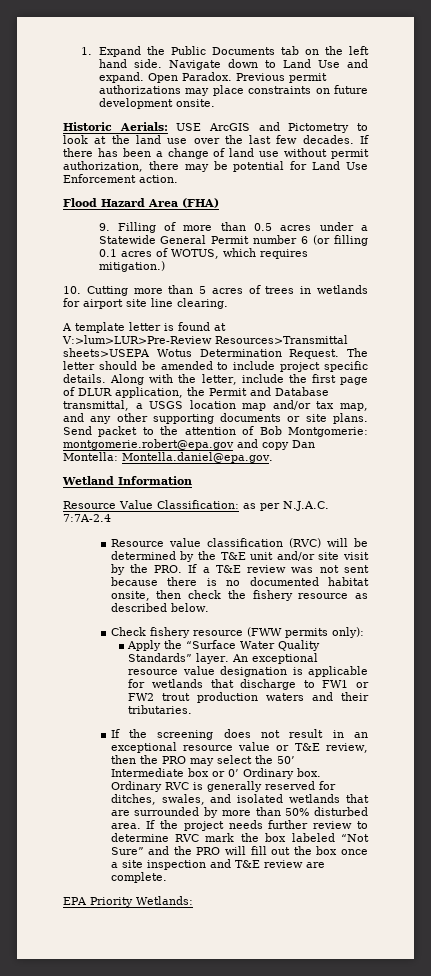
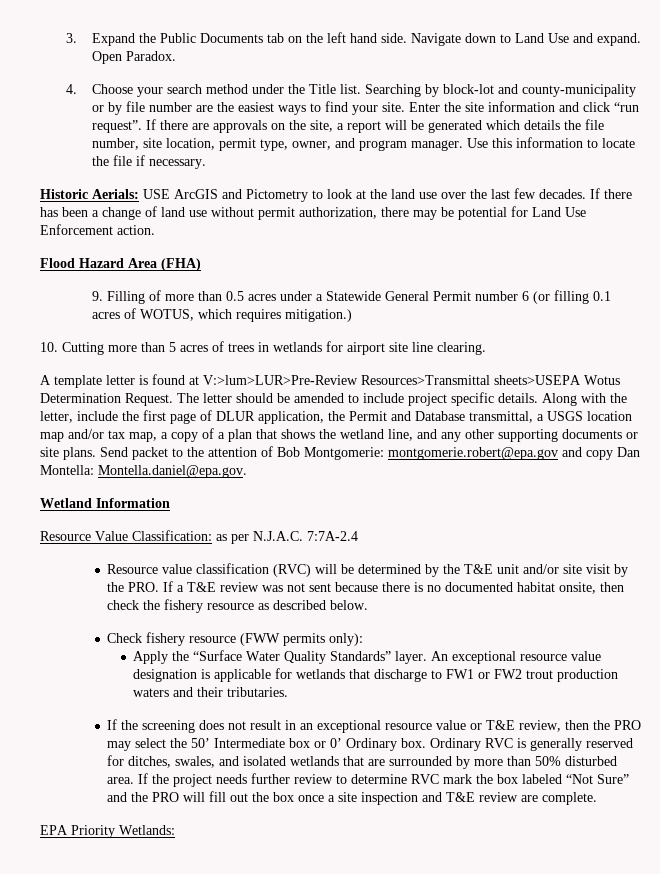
[80,47,92,55] 1. -> [66,33,78,43] 3.
[235,73,327,83] [98,85,368,96] [98,98,215,109] Previous permit authorizations may place constraints on future development onsite. -> [66,84,637,97] [92,101,640,115] [92,119,605,133] [92,137,636,151] [92,155,207,169] // 4. Choose your search method under the Title list. Searching by block-lot and county-municipality or by file number are the easiest ways to find your site. Enter the site information and click “run request”. If there are approvals on the site, a report will be generated which details the file number, site location, permit type, owner, and program manager. Use this information to locate the file if necessary.
(368, 407) none -> [161,428,413,442] a copy of a plan that shows the wetland line,

